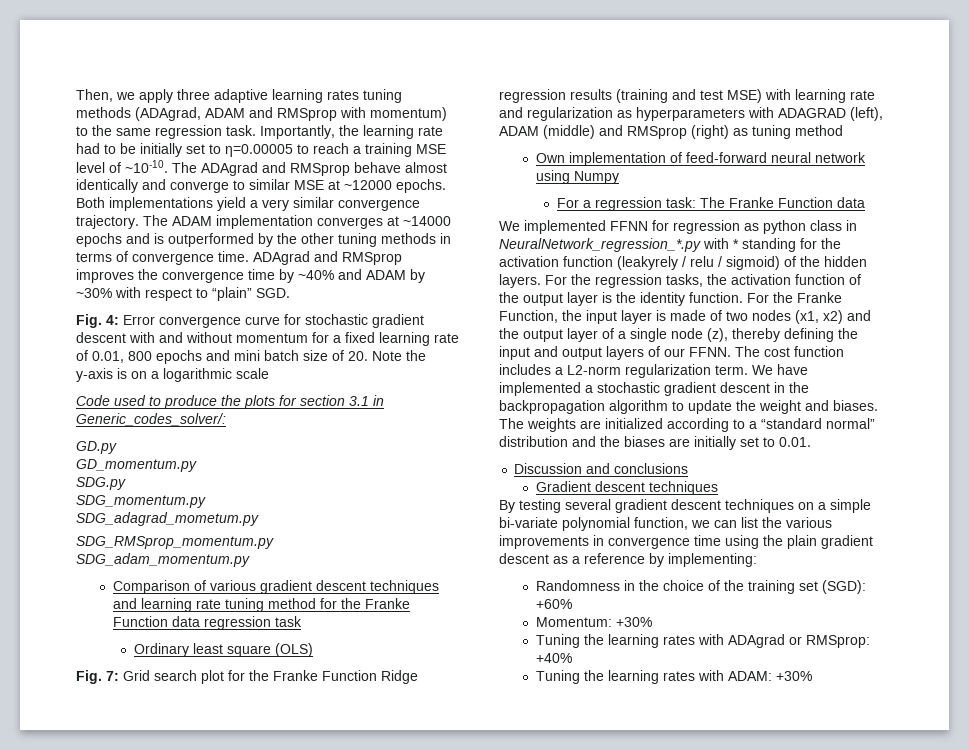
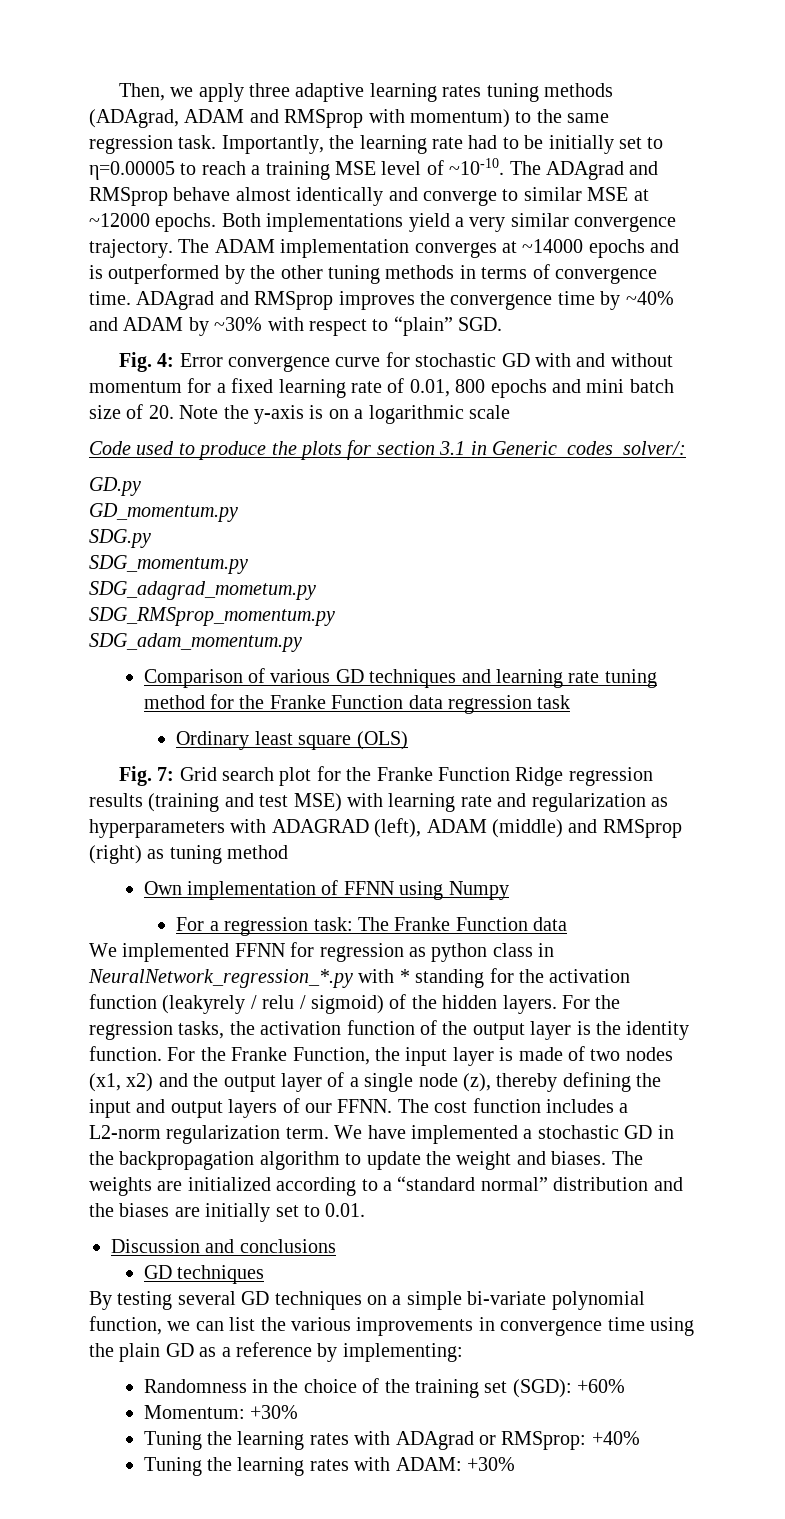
[372,314,424,328] [76,332,126,343] gradient descent -> [501,353,530,367] GD
[259,580,366,594] gradient descent -> [335,669,364,683] GD
[685,152,866,163] feed-forward neural network -> [343,881,394,895] FFNN
[664,382,770,396] gradient descent -> [624,1125,653,1139] GD
[535,481,645,492] Gradient descent -> [143,1265,172,1279] GD
[615,499,721,513] gradient descent -> [241,1291,270,1305] GD
[821,535,873,549] [499,553,549,564] gradient descent -> [165,1343,194,1357] GD

